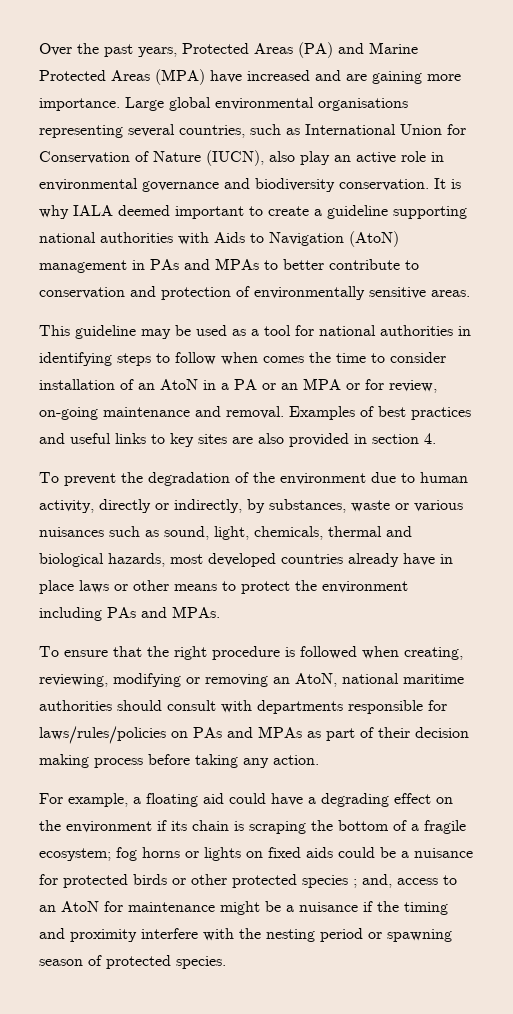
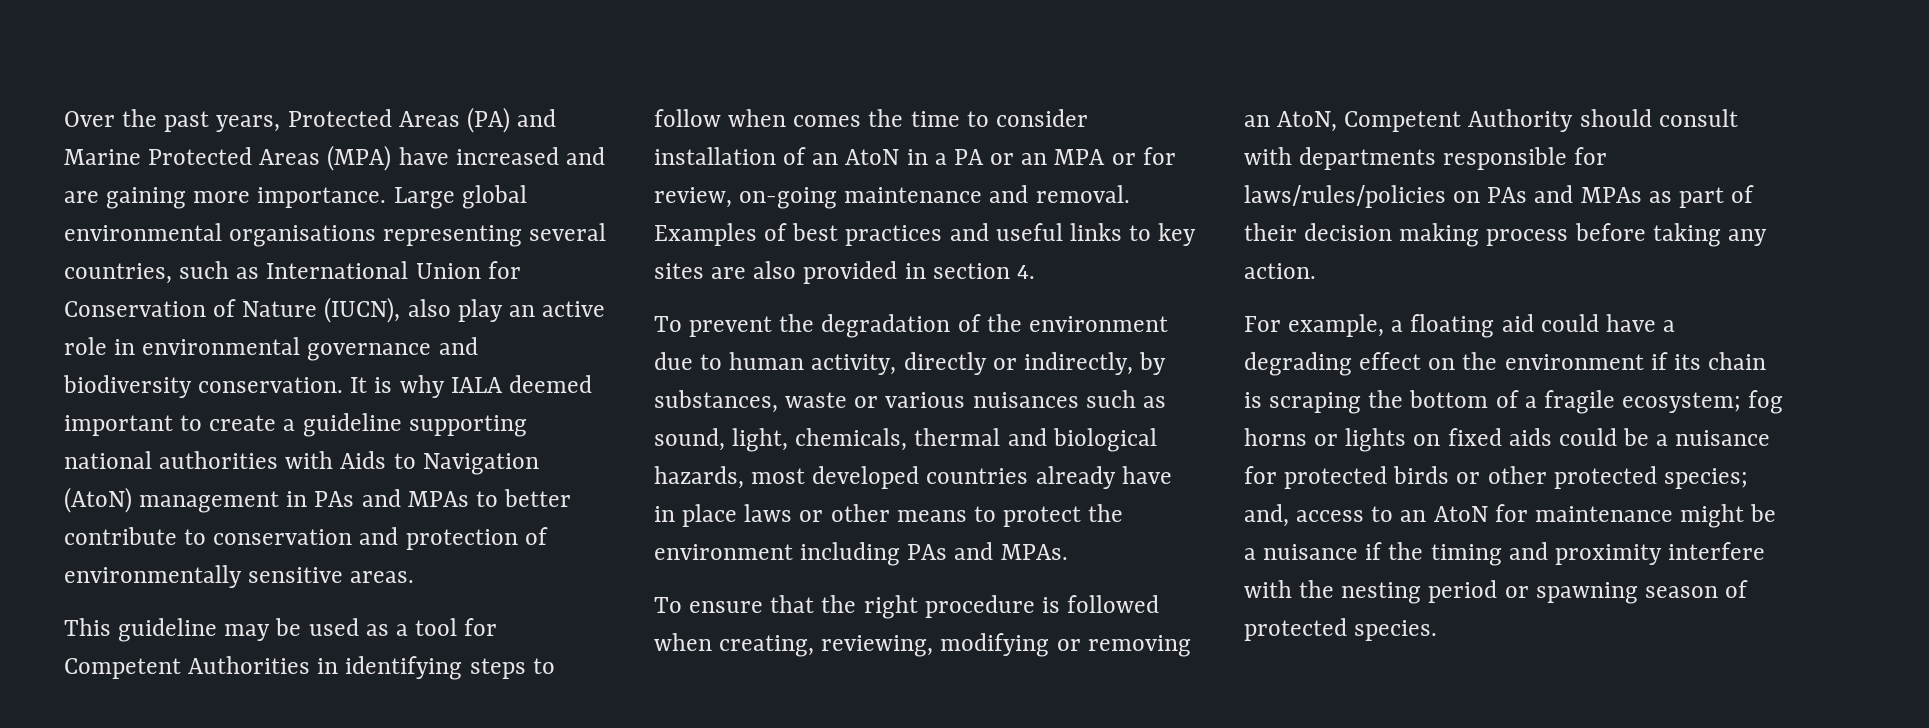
[319,325,453,336] national authorities -> [64,656,311,679] Competent Authorities
[342,673,464,684] [39,700,112,711] national maritime authorities -> [1344,109,1574,132] Competent Authority
[302,875,357,888] species ; -> [1663,468,1748,489] species;

